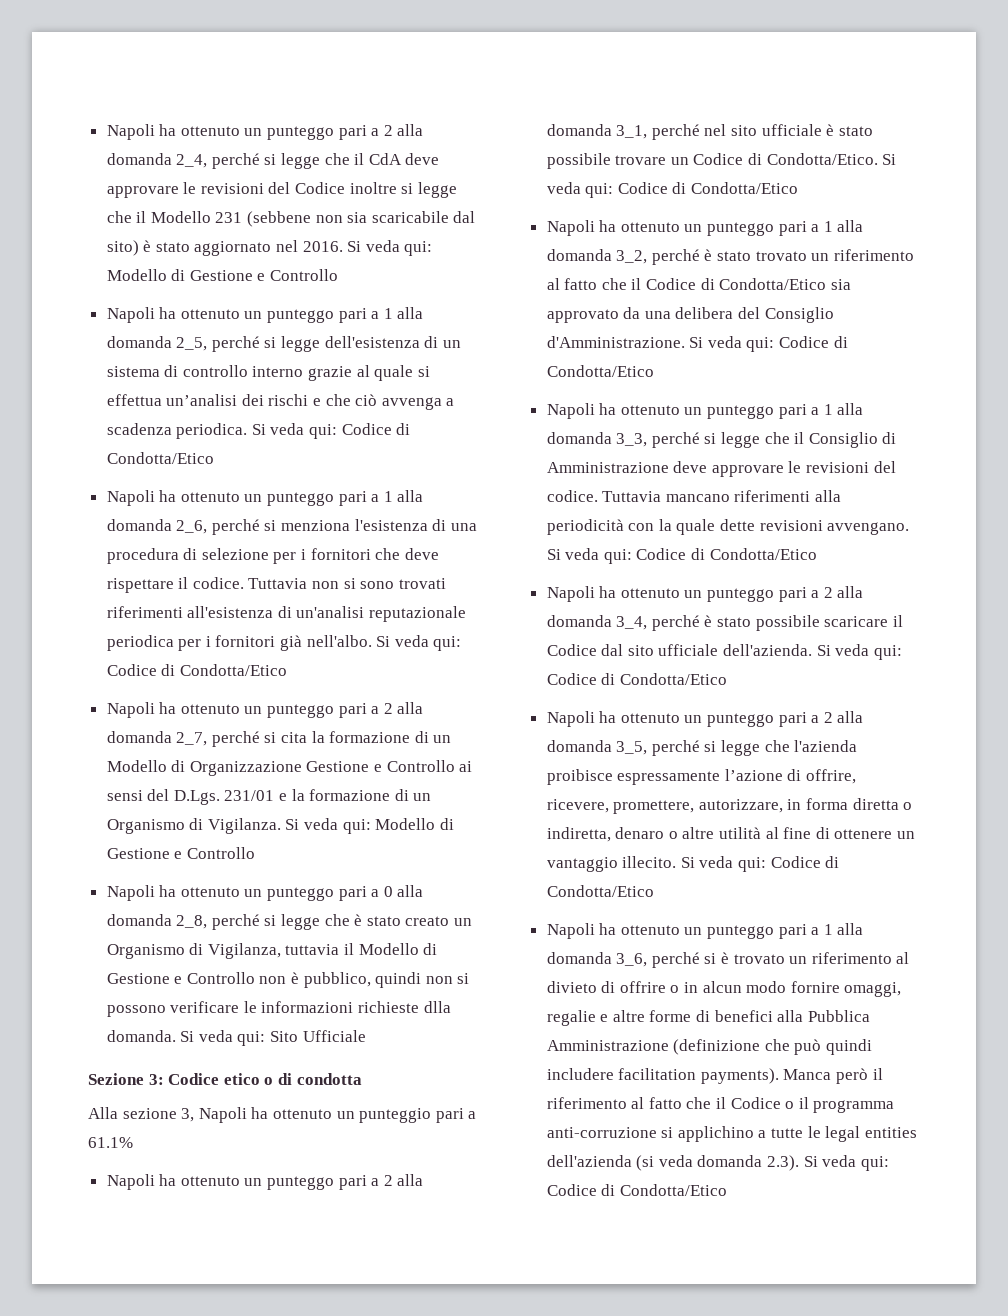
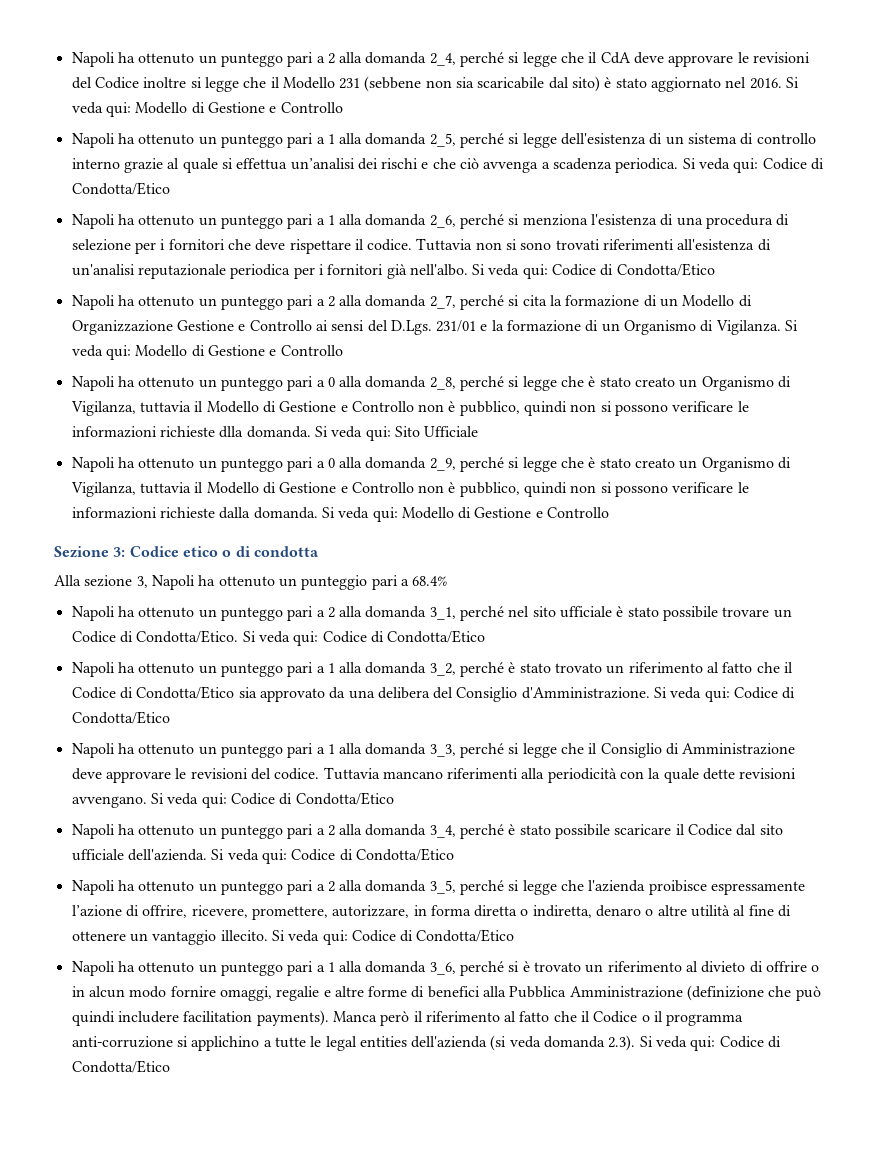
(366, 1036) none -> [71,457,792,472] [70,482,749,497] [71,507,610,522] // Napoli ha ottenuto un punteggo pari a 0 alla domanda 2_9, perché si legge che è stato creato un Organismo di Vigilanza, tuttavia il Modello di Gestione e Controllo non è pubblico, quindi non si possono verificare le informazioni richieste dalla domanda. Si veda qui: Modello di Gestione e Controllo
[88,1137,133,1148] 61.1% -> [412,576,448,586] 68.4%

